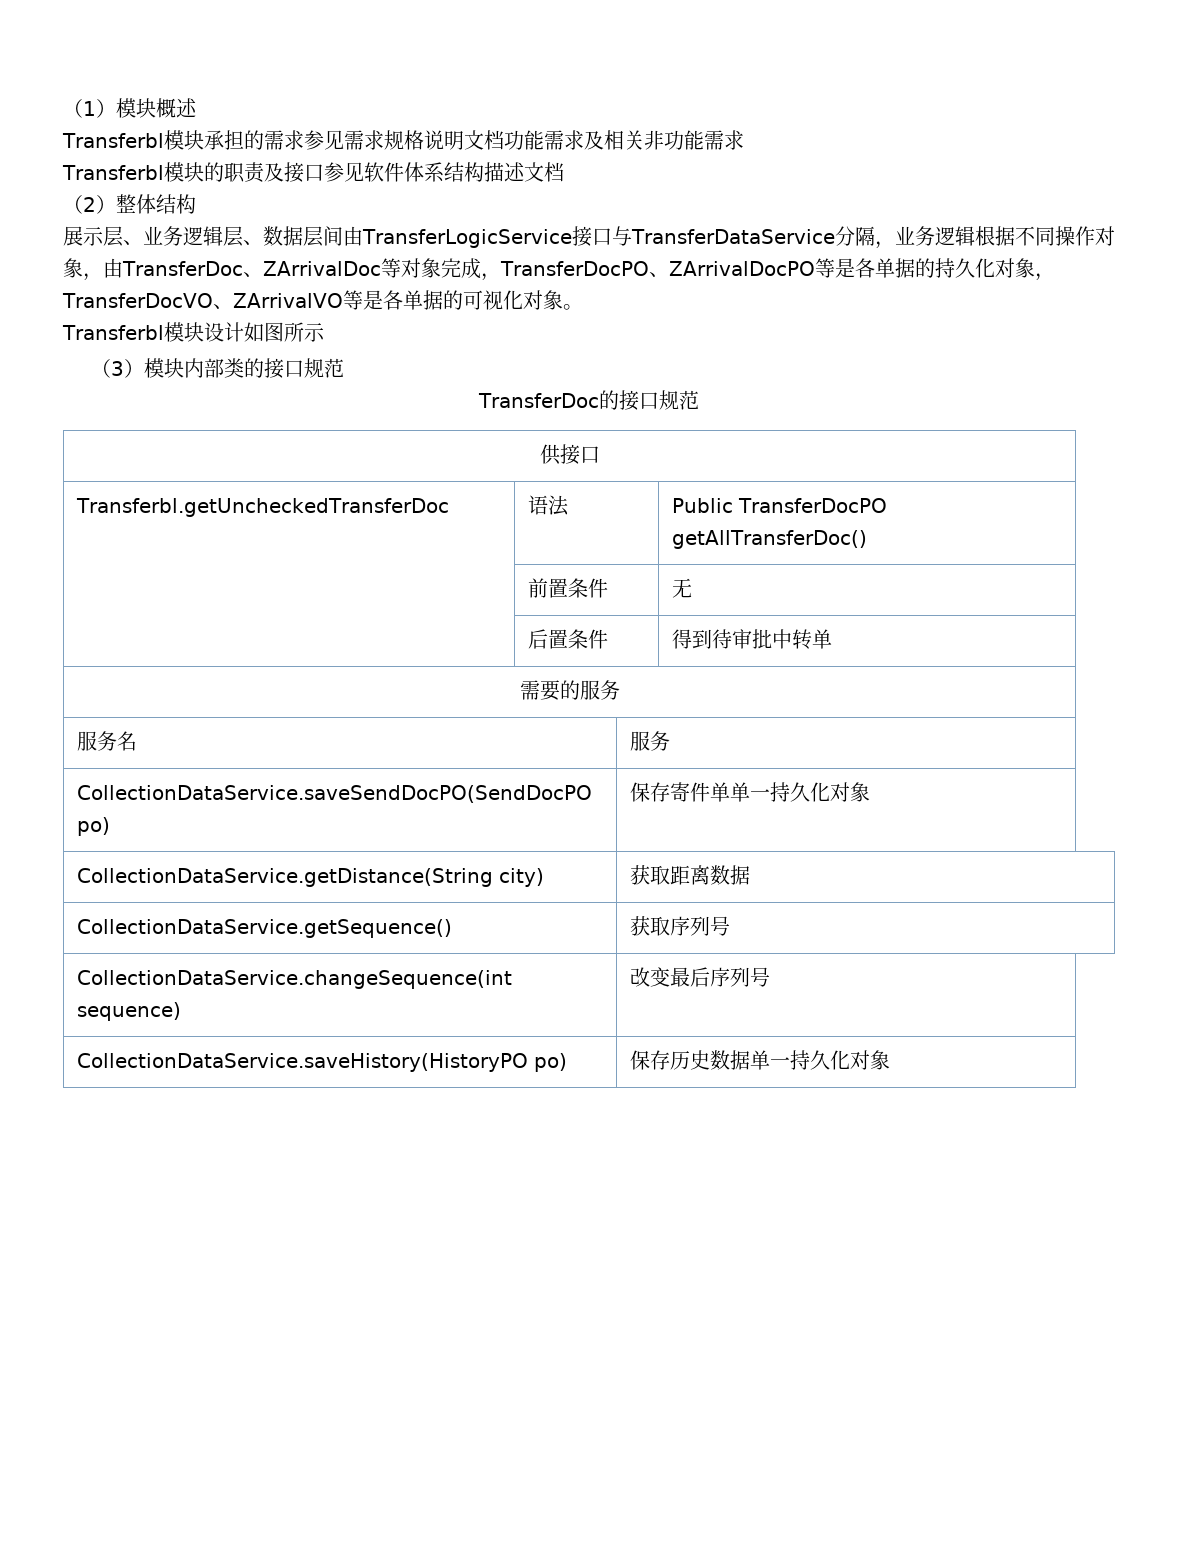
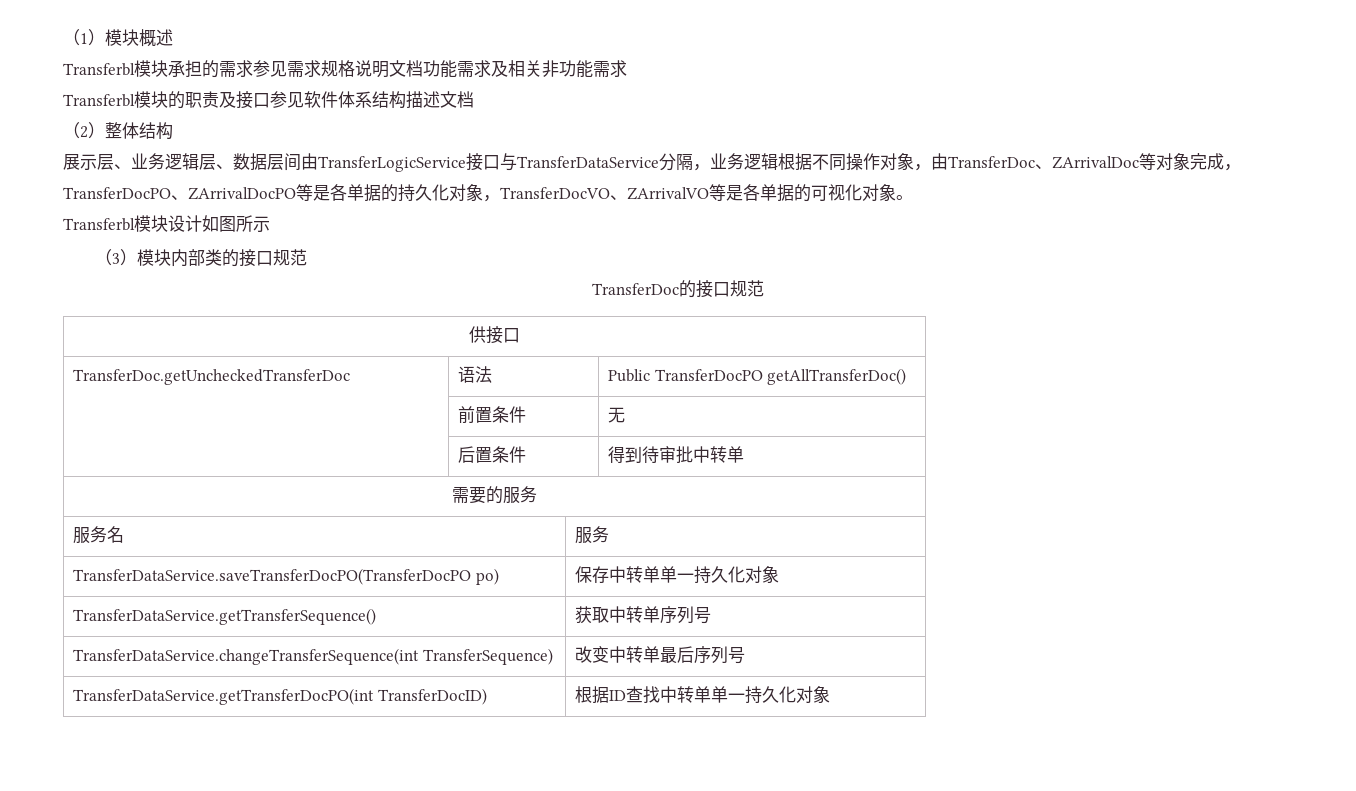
[76,498,450,517] Transferbl.getUncheckedTransferDoc -> [73,369,351,385] TransferDoc.getUncheckedTransferDoc
[77,785,593,803] [77,817,111,836] [630,782,711,802] CollectionDataService.saveSendDocPO(SendDocPO po) | 保存寄件 -> [73,568,499,585] [575,566,644,583] TransferDataService.saveTransferDocPO(TransferDocPO po) | 保存中转
[77,868,545,887] [630,865,751,885] [77,919,453,938] [630,916,731,936] [77,970,513,989] [77,1002,182,1021] CollectionDataService.getDistance(String city) | 获取距离数据 // CollectionDataService.getSequence() | 获取序列号 // CollectionDataService.changeSequence(int sequence) -> [73,608,377,625] [575,606,712,624] [73,648,553,665] TransferDataService.getTransferSequence() | 获取中转单序列号 // TransferDataService.changeTransferSequence(int TransferSequence)
(671, 977) none -> [609,646,661,663] 中转单
[77,1053,568,1072] [630,1050,751,1070] CollectionDataService.saveHistory(HistoryPO po) | 保存历史数据 -> [73,688,487,705] [575,686,712,704] TransferDataService.getTransferDocPO(int TransferDocID) | 根据ID查找中转单

